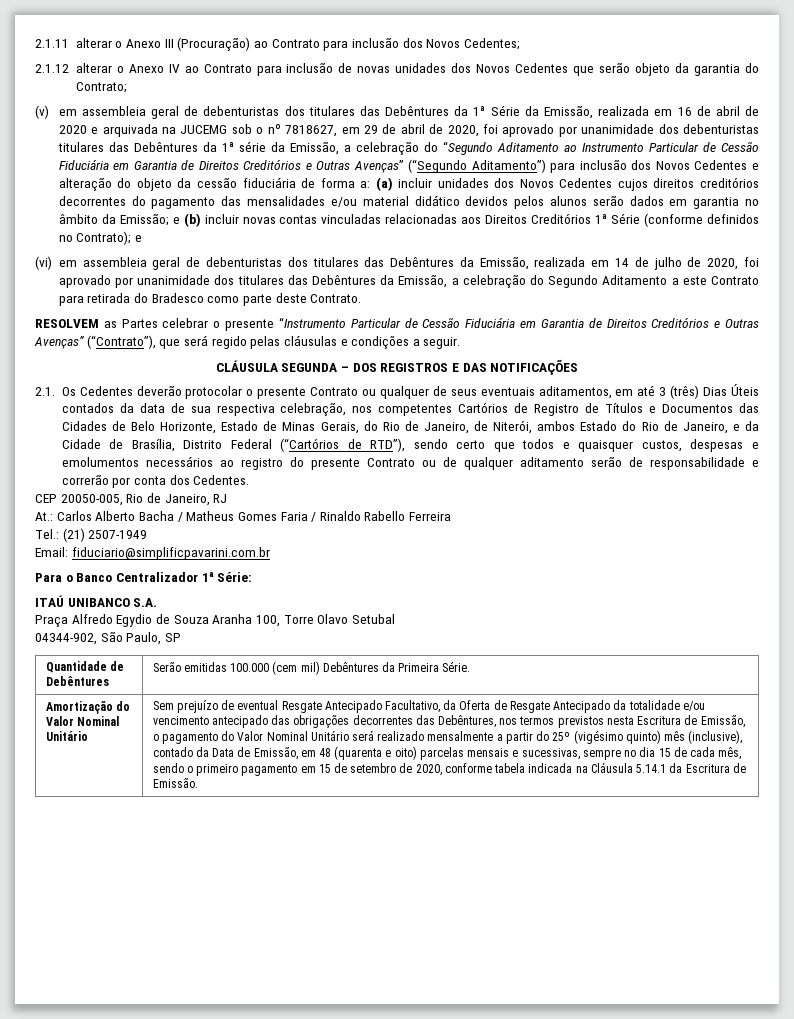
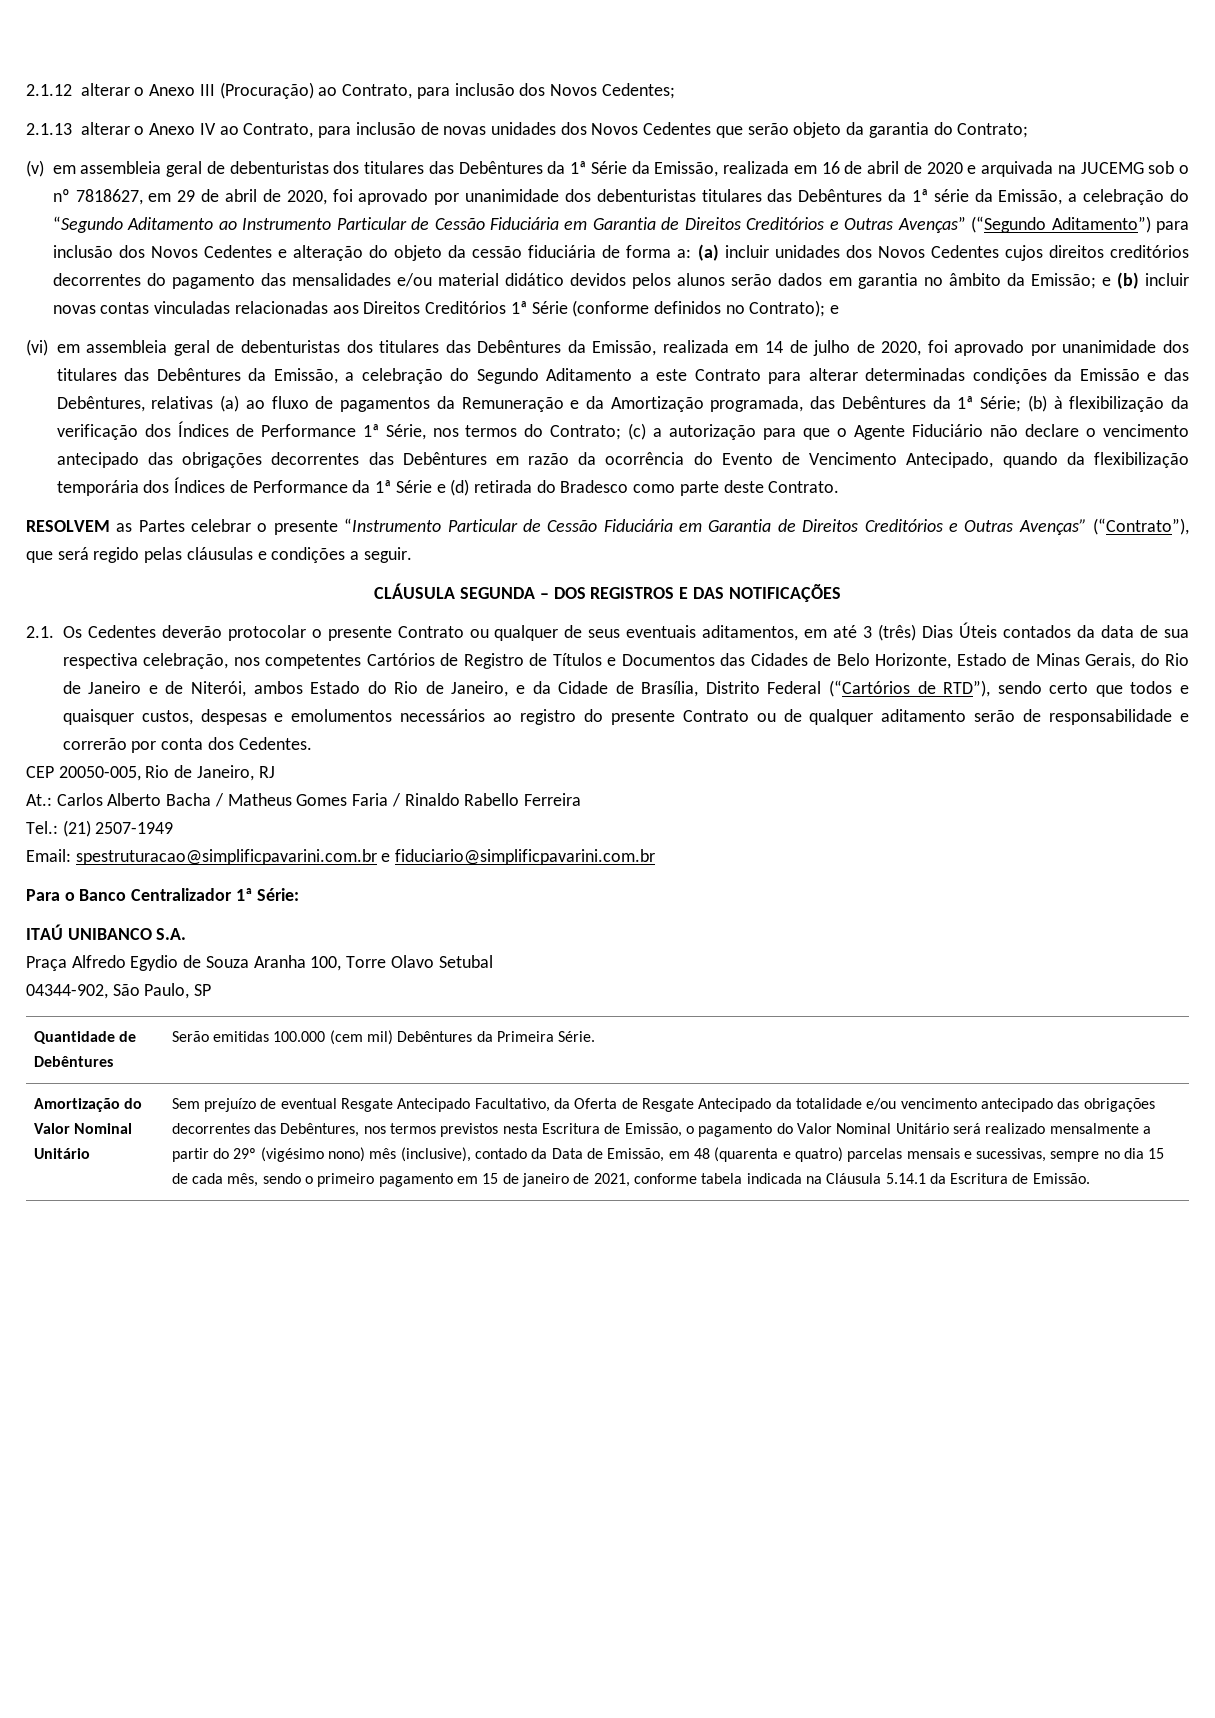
[35,39,69,48] 2.1.11 -> [26,84,72,96] 2.1.12
[271,39,320,48] Contrato -> [342,84,413,99] Contrato,
[35,64,69,73] 2.1.12 -> [26,123,72,135] 2.1.13
[203,64,252,73] Contrato -> [243,123,314,138] Contrato,
(84, 300) none -> [808,368,1190,384] [56,395,1189,412] [56,421,1189,440] [56,452,1190,468] [56,477,470,496] alterar determinadas condições da Emissão e das Debêntures, relativas (a) ao fluxo de pagamentos da Remuneração e da Amortização programada, das Debêntures da 1ª Série; (b) à flexibilização da verificação dos Índices de Performance 1ª Série, nos termos do Contrato; (c) a autorização para que o Agente Fiduciário não declare o vencimento antecipado das obrigações decorrentes das Debêntures em razão da ocorrência do Evento de Vencimento Antecipado, quando da flexibilização temporária dos Índices de Performance da 1ª Série e (d)
[423,422,469,434] Janeiro, -> [88,681,158,694] Janeiro e
(68, 552) none -> [75,849,391,865] spestruturacao@simplificpavarini.com.br e
[552,730,661,744] 25º (vigésimo quinto) -> [233,1147,366,1162] 29º (vigésimo nono)
[394,746,417,760] oito) -> [794,1147,843,1162] quatro)
[350,763,442,776] setembro de 2020, -> [521,1173,630,1187] janeiro de 2021,

